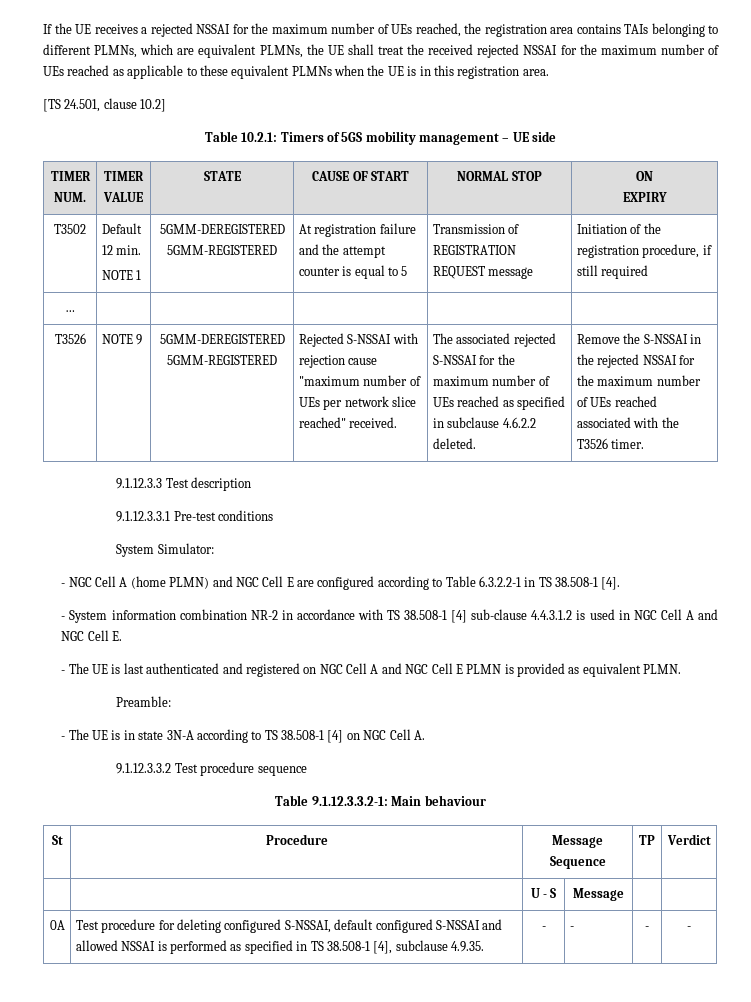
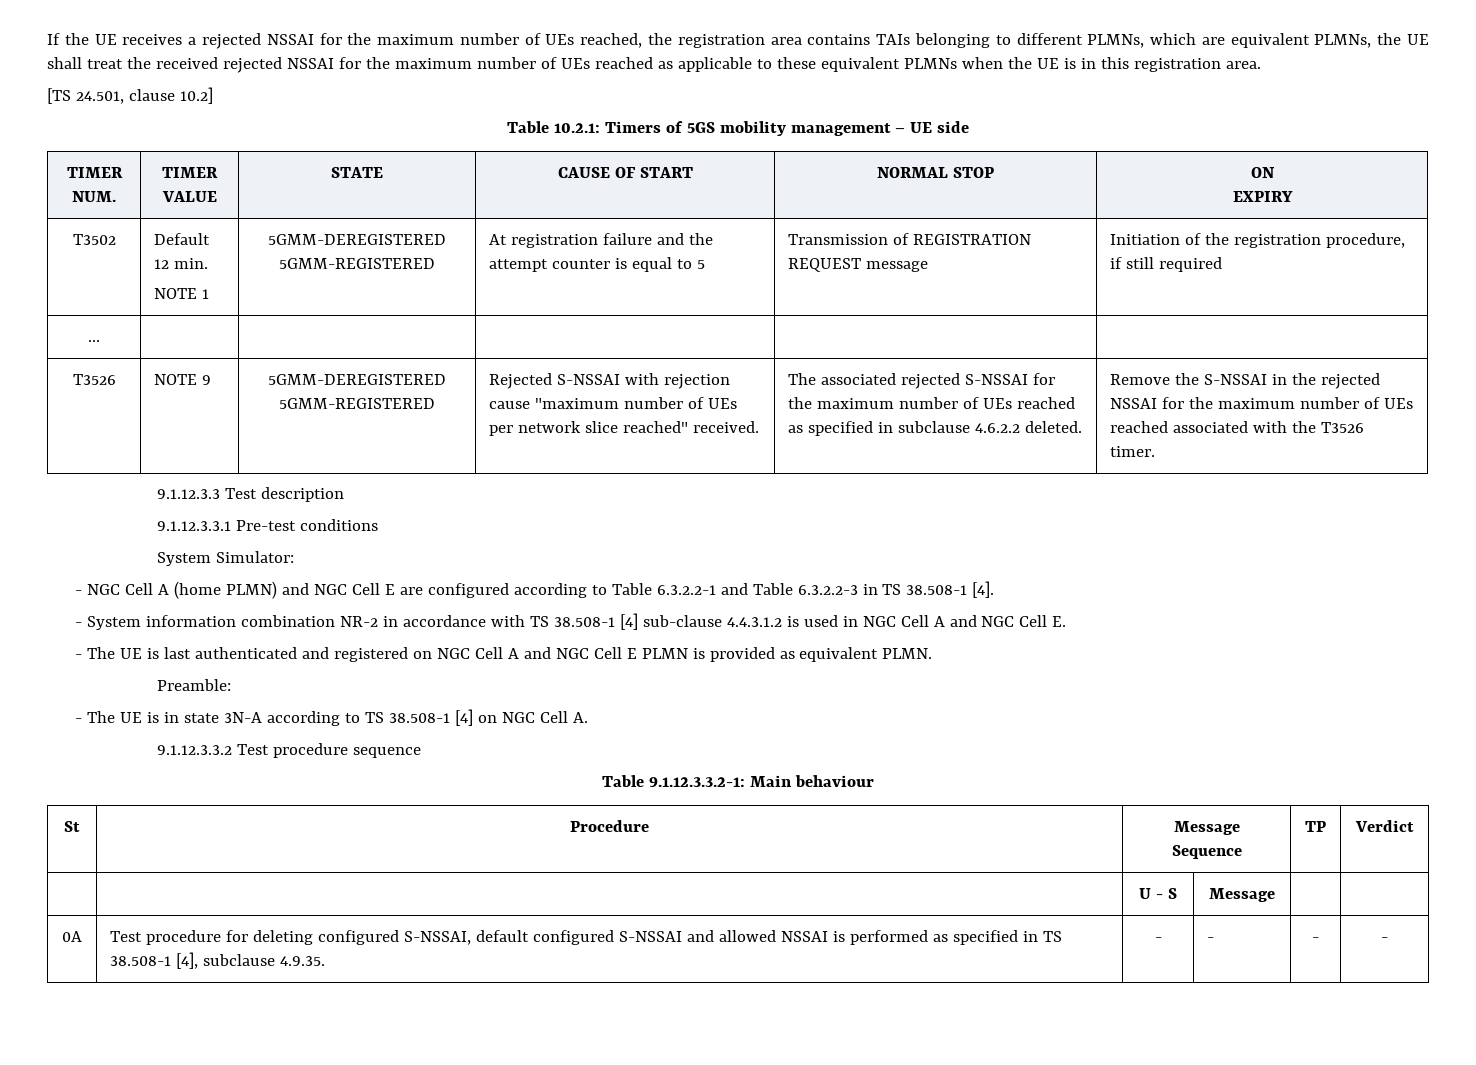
(521, 581) none -> [720,583,858,595] and Table 6.3.2.2-3

